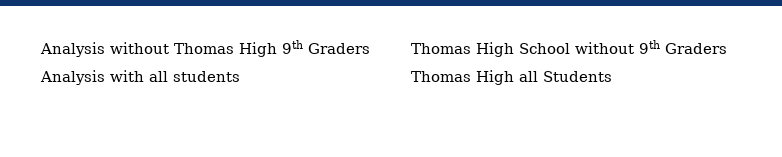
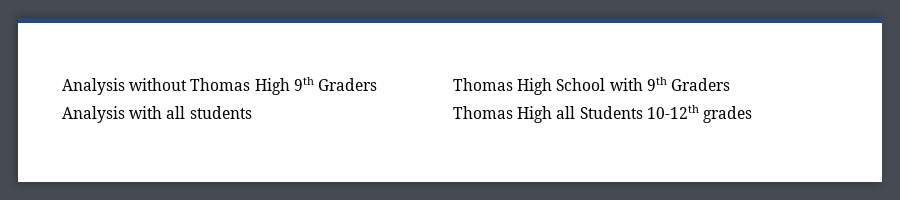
[575,42,634,54] without -> [609,78,643,91] with
(612, 76) none -> [646,105,752,123] 10-12th grades

